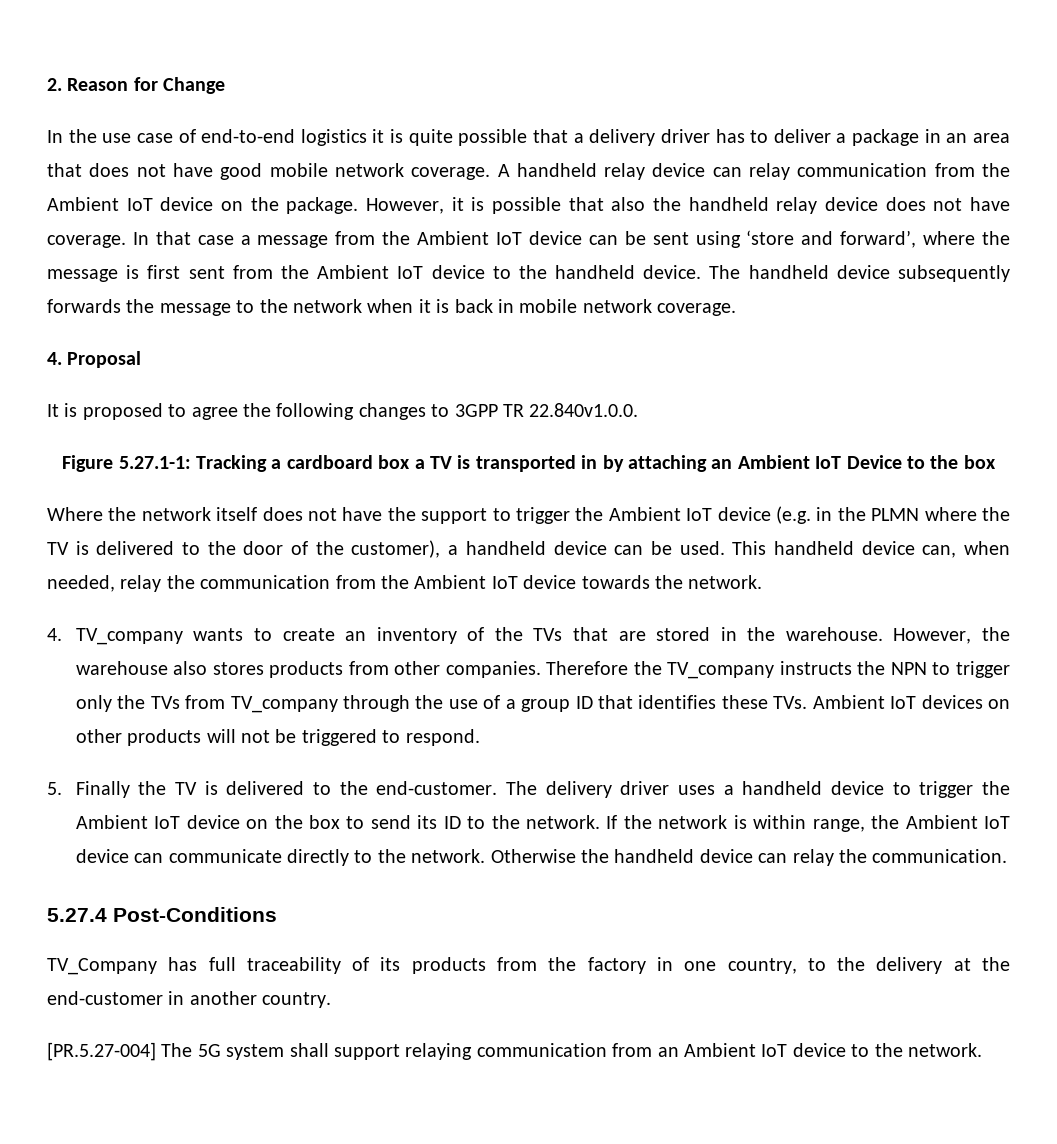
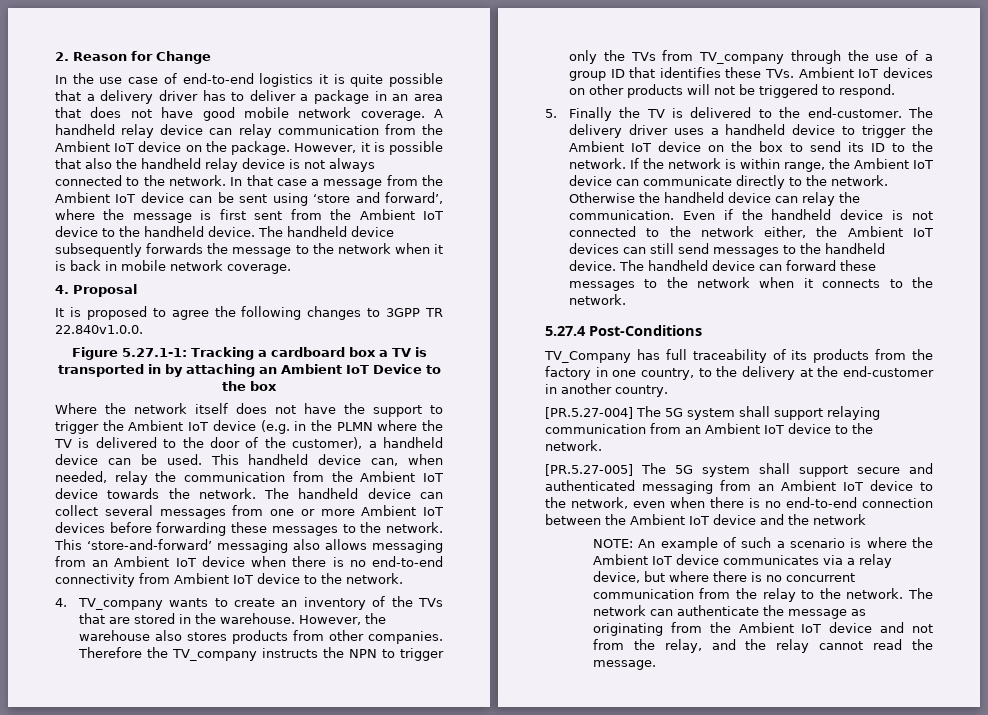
[885,197,1010,211] [47,235,126,248] does not have coverage. -> [289,158,375,172] [55,175,226,186] is not always connected to the network.
(763, 582) none -> [264,488,443,499] [55,505,443,519] [55,522,444,536] [54,539,443,553] [55,556,444,567] [55,573,403,587] The handheld device can collect several messages from one or more Ambient IoT devices before forwarding these messages to the network. This ‘store-and-forward’ messaging also allows messaging from an Ambient IoT device when there is no end-to-end connectivity from Ambient IoT device to the network.
(1008, 856) none -> [682,209,933,220] [568,226,933,238] [568,243,885,257] [568,260,876,271] [568,277,934,291] [568,294,626,305] Even if the handheld device is not connected to the network either, the Ambient IoT devices can still send messages to the handheld device. The handheld device can forward these messages to the network when it connects to the network.
(982, 1050) none -> [545,463,933,477] [545,480,933,494] [545,497,933,509] [545,514,866,525] [592,537,933,551] [592,554,892,568] [592,571,855,583] [592,588,933,602] [592,605,866,619] [592,622,933,636] [592,639,933,653] [592,660,656,670] // [PR.5.27-005] The 5G system shall support secure and authenticated messaging from an Ambient IoT device to the network, even when there is no end-to-end connection between the Ambient IoT device and the network // NOTE: An example of such a scenario is where the Ambient IoT device communicates via a relay device, but where there is no concurrent communication from the relay to the network. The network can authenticate the message as originating from the Ambient IoT device and not from the relay, and the relay cannot read the message.

